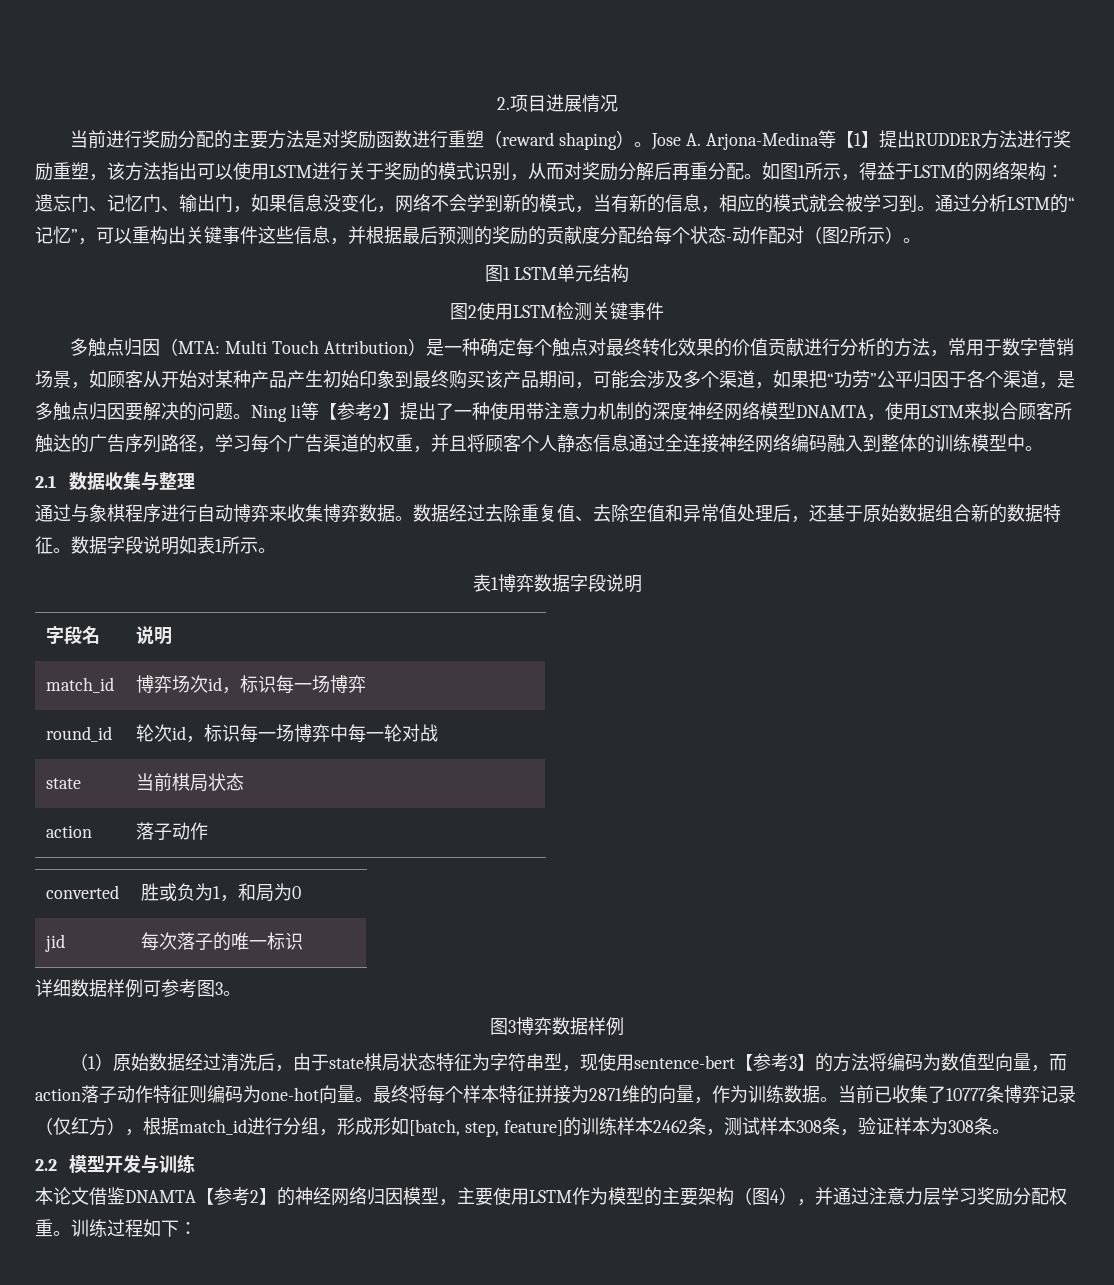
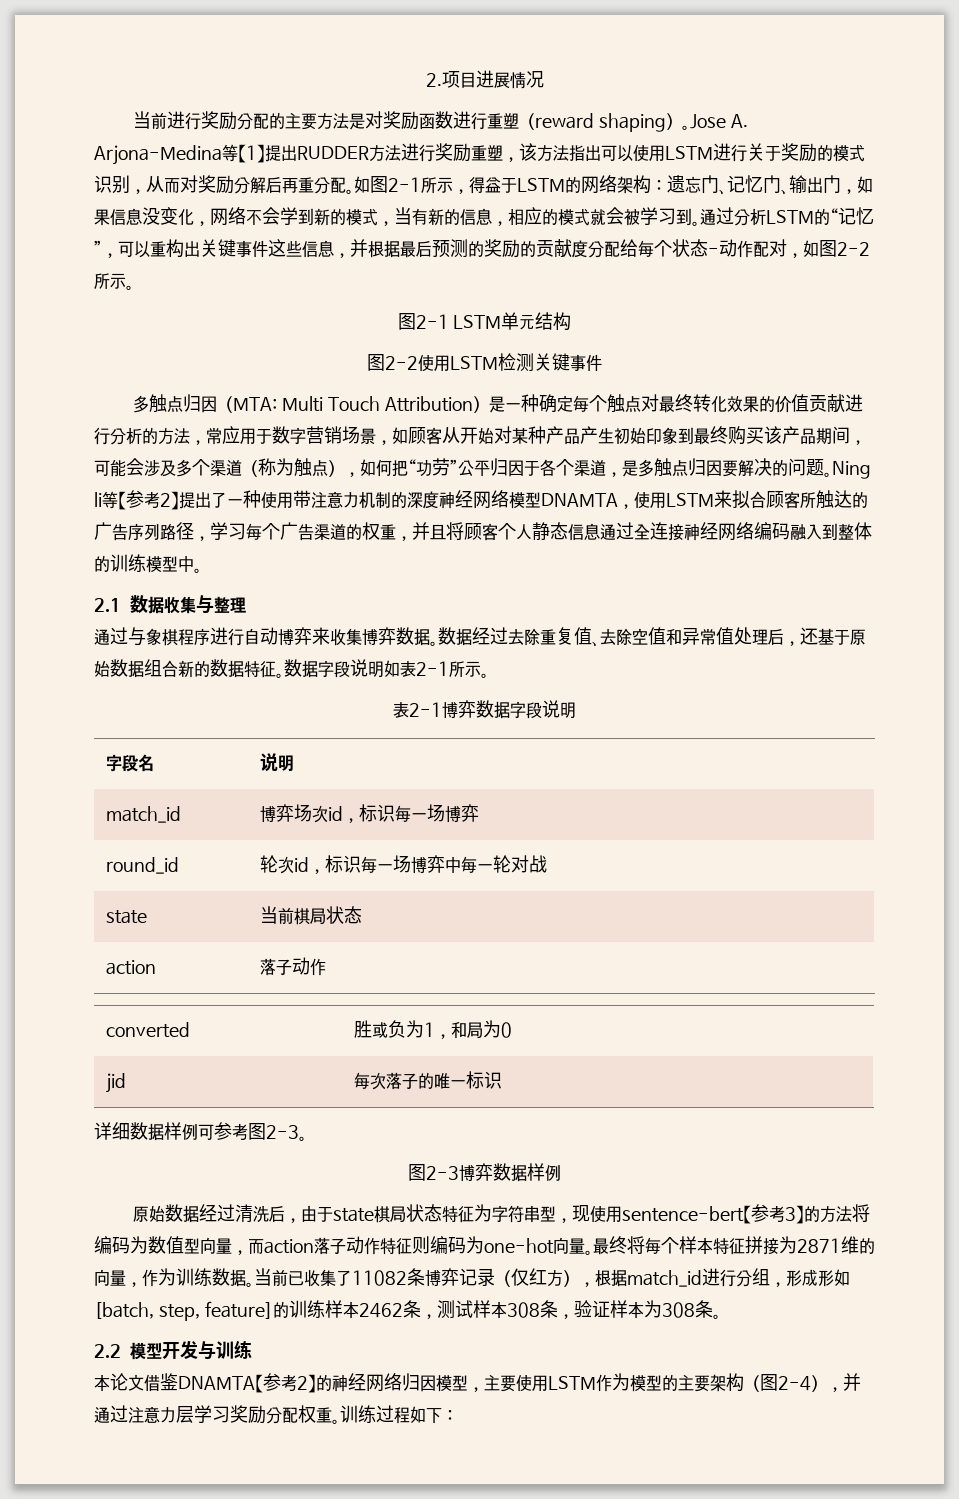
[798,165,805,178] 1 -> [388,177,421,192] 2-1
[804,226,921,244] [484,265,510,282] （图2所示）。 // 图1 -> [787,240,870,258] [94,273,134,290] [397,313,449,330] ，如图2-2所示。 // 图2-1
[468,305,477,318] 2 -> [385,356,419,370] 2-2
(966, 347) none -> [222,426,240,444] 应
[755,370,809,389] ，如果 -> [242,458,392,477] （称为触点），如何
[215,539,222,552] 1 -> [416,661,449,676] 2-1
[490,577,498,590] 1 -> [409,702,442,717] 2-1
[215,982,241,996] [490,1018,516,1035] 3。 // 图3 -> [266,1125,307,1141] [408,1164,459,1181] 2-3。 // 图2-3
[70,1053,114,1071] （1） -> (561, 1172) none
[946,1088,987,1101] 10777 -> [352,1270,407,1286] 11082
[770,1190,779,1203] 4 -> [777,1376,811,1391] 2-4

